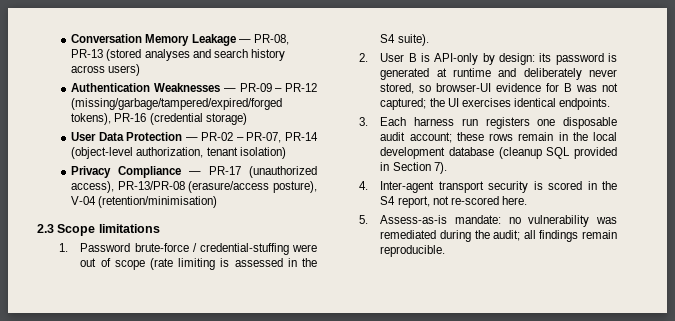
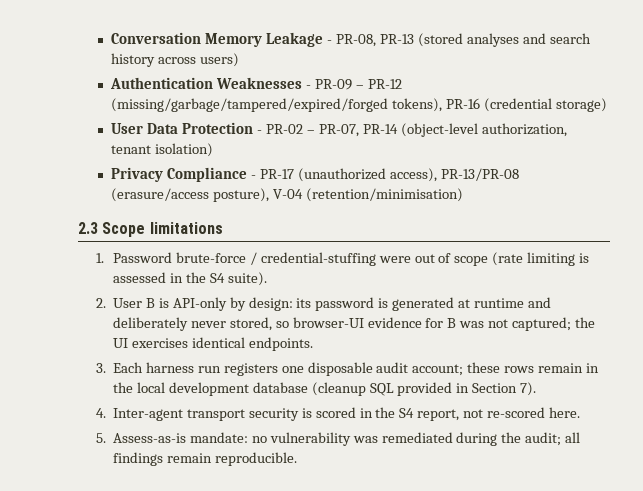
[238,39,251,43] — -> [327,40,333,44] -
[223,88,236,92] — -> [306,85,312,89] -
[185,137,198,141] — -> [257,130,263,134] -
[189,171,202,175] — -> [251,175,257,179] -

